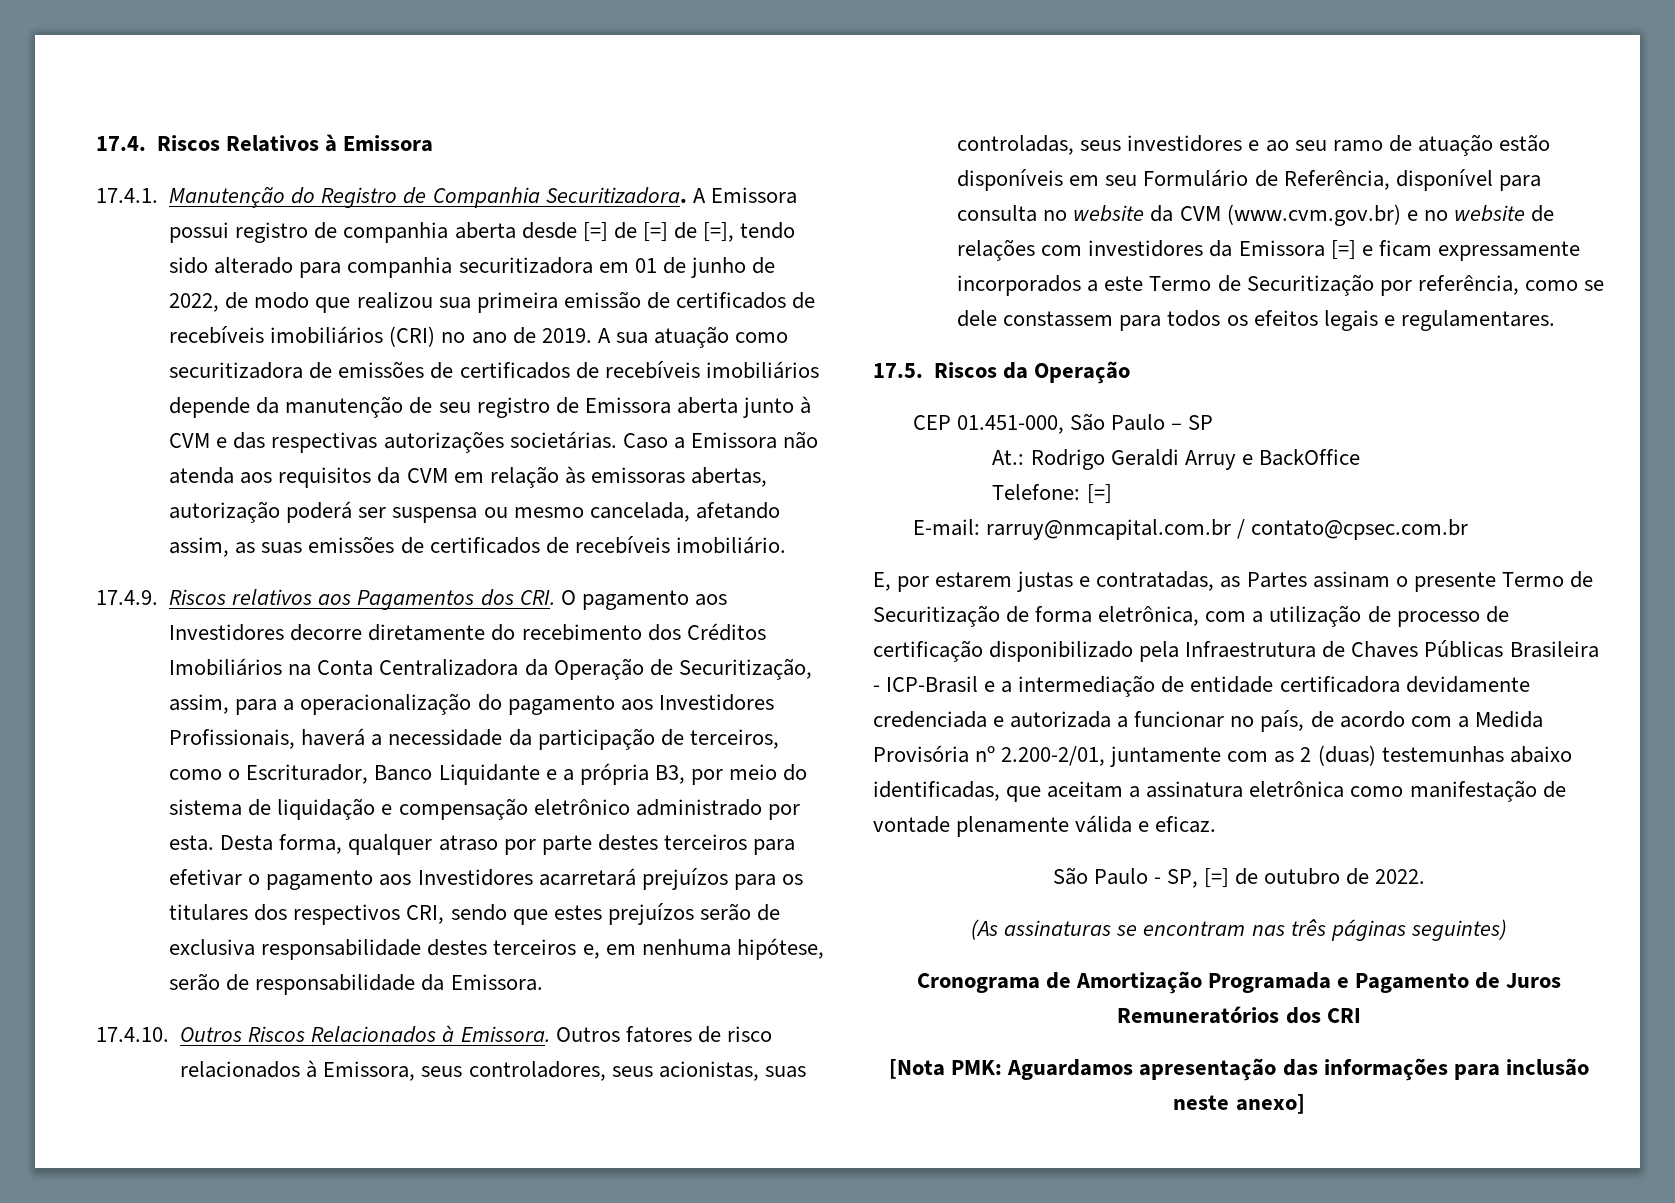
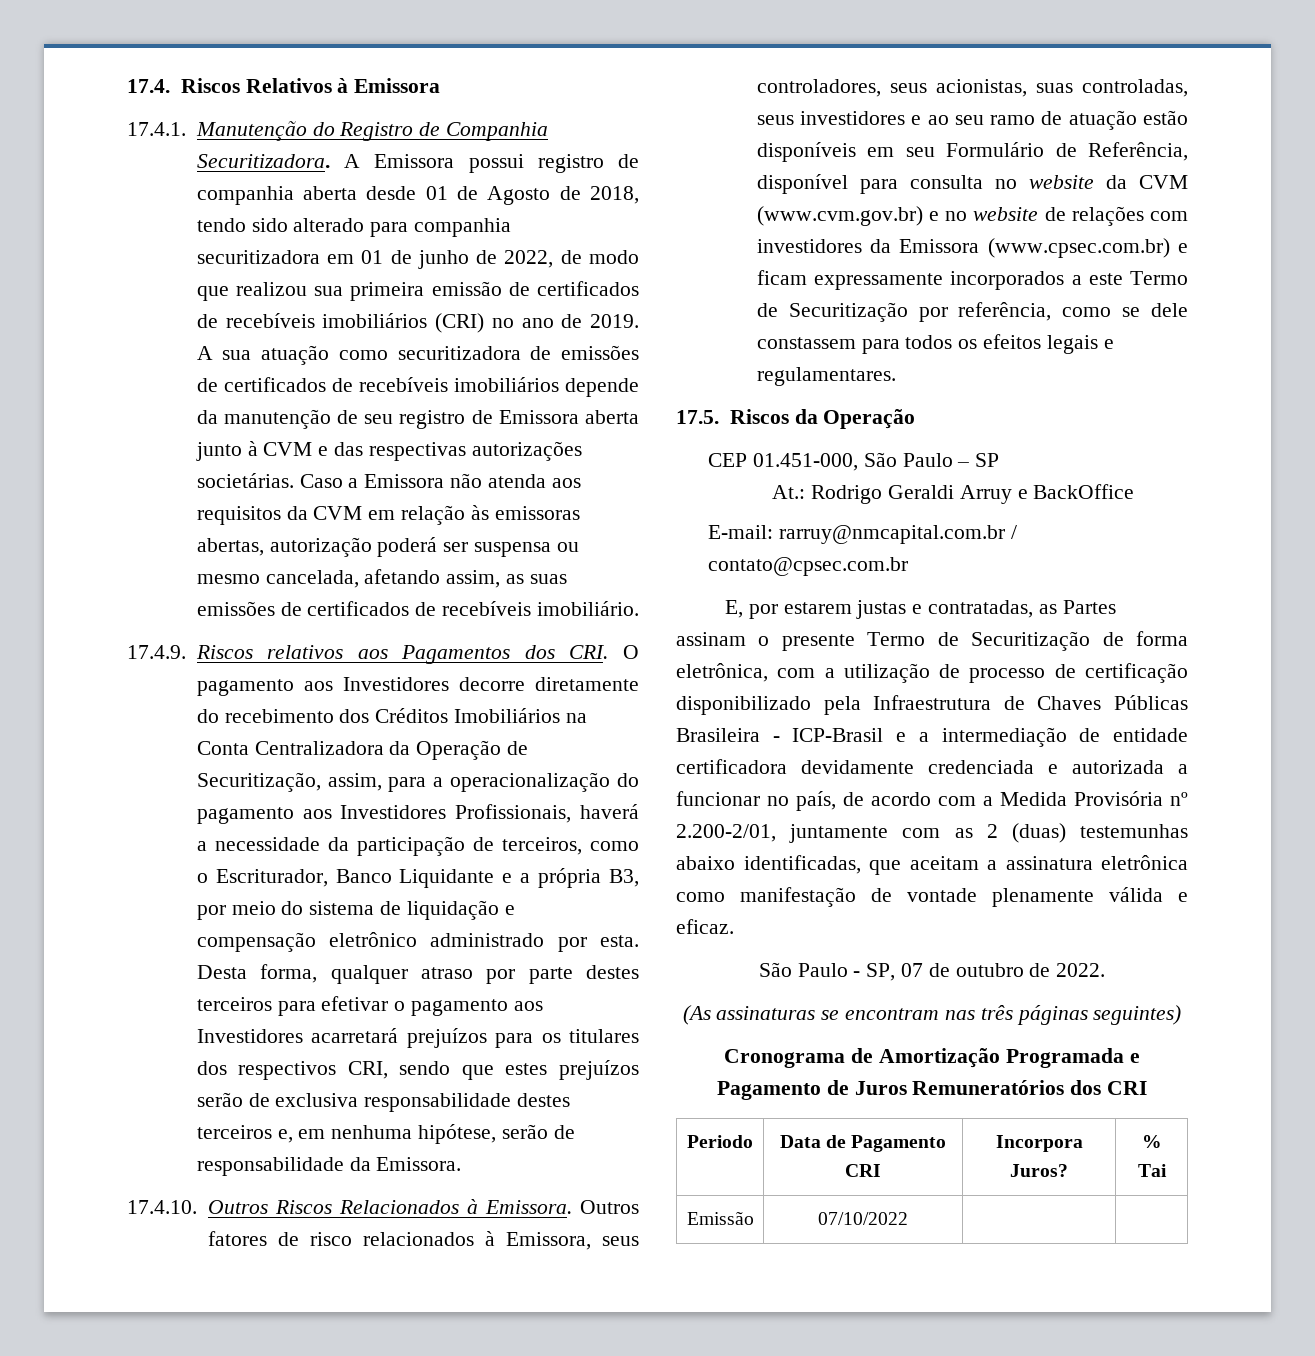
[582,222,735,242] [=] de [=] de [=], -> [425,186,639,205] 01 de Agosto de 2018,
[1330,240,1356,260] [=] -> [987,238,1170,258] (www.cpsec.com.br)
[992,484,1112,504] // Telefone: [=] -> (1135, 491) none
[1204,868,1229,888] [=] -> [901,963,923,977] 07
[889,1058,1589,1081] [1173,1094,1305,1114] // [Nota PMK: Aguardamos apresentação das informações para inclusão neste anexo] -> [687,1135,753,1148] [779,1135,947,1152] [845,1164,881,1177] [995,1135,1083,1152] [1010,1164,1068,1177] [1141,1135,1162,1148] [1137,1164,1167,1177] [686,1212,754,1225] [818,1212,908,1225] // Periodo | Data de Pagamento CRI | Incorpora Juros? | % Tai // Emissão | 07/10/2022 | |

